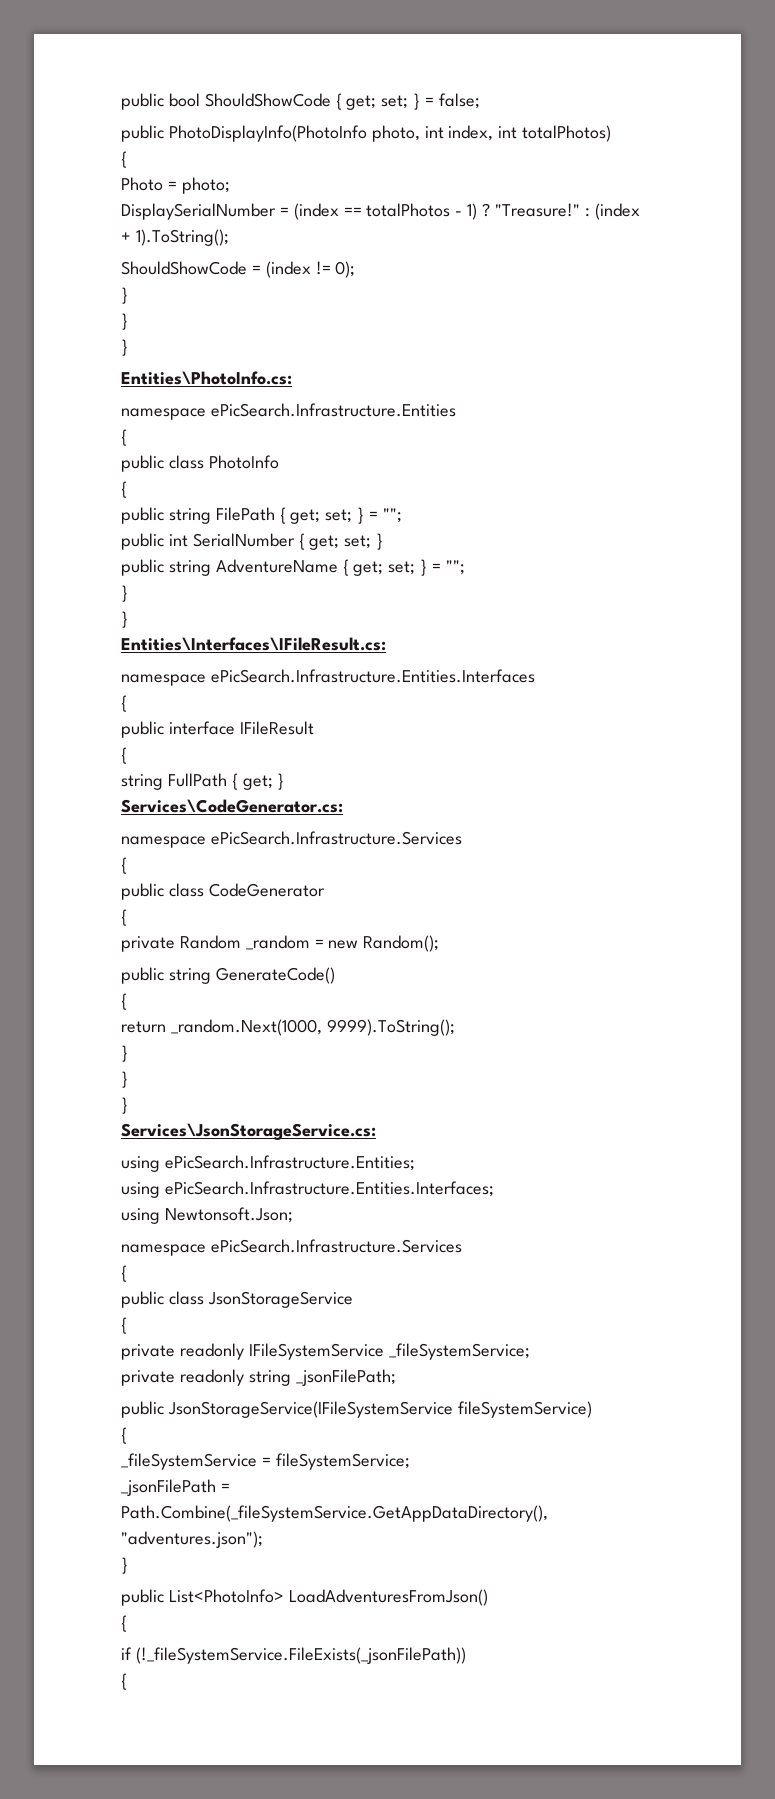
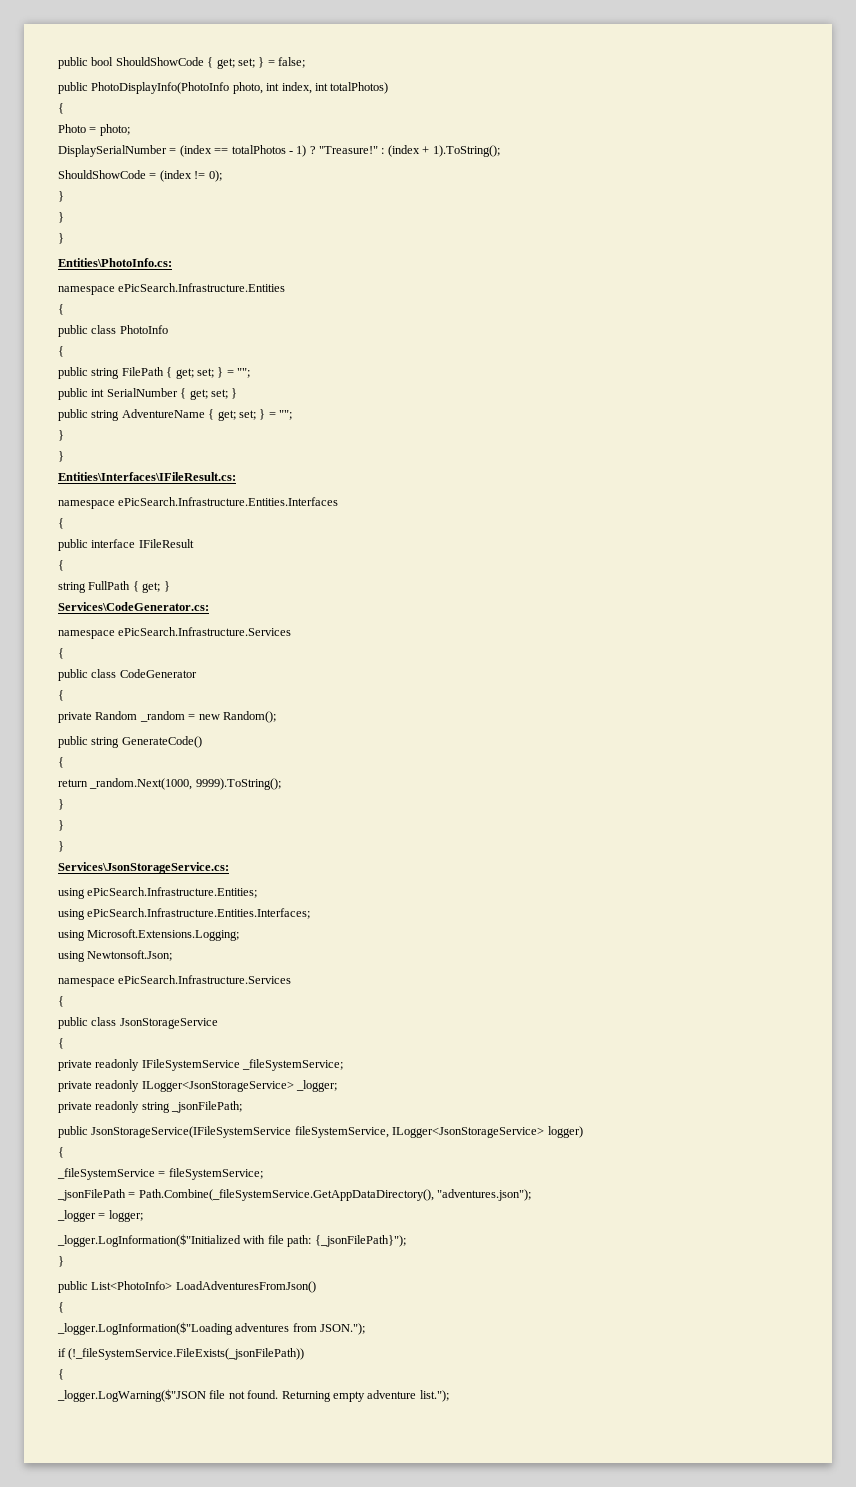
(494, 1189) none -> [58,929,240,941] // using Microsoft.Extensions.Logging;
(530, 1351) none -> [58,1080,338,1092] // private readonly ILogger<JsonStorageService> _logger;
[457,1401,592,1418] fileSystemService) -> [294,1126,583,1138] fileSystemService, ILogger<JsonStorageService> logger)
(263, 1539) none -> [57,1210,143,1222] [57,1234,406,1247] // _logger = logger; // _logger.LogInformation($"Initialized with file path: {_jsonFilePath}");
(127, 1623) none -> [57,1322,366,1335] // _logger.LogInformation($"Loading adventures from JSON.");
(127, 1681) none -> [57,1389,449,1402] // _logger.LogWarning($"JSON file not found. Returning empty adventure list.");

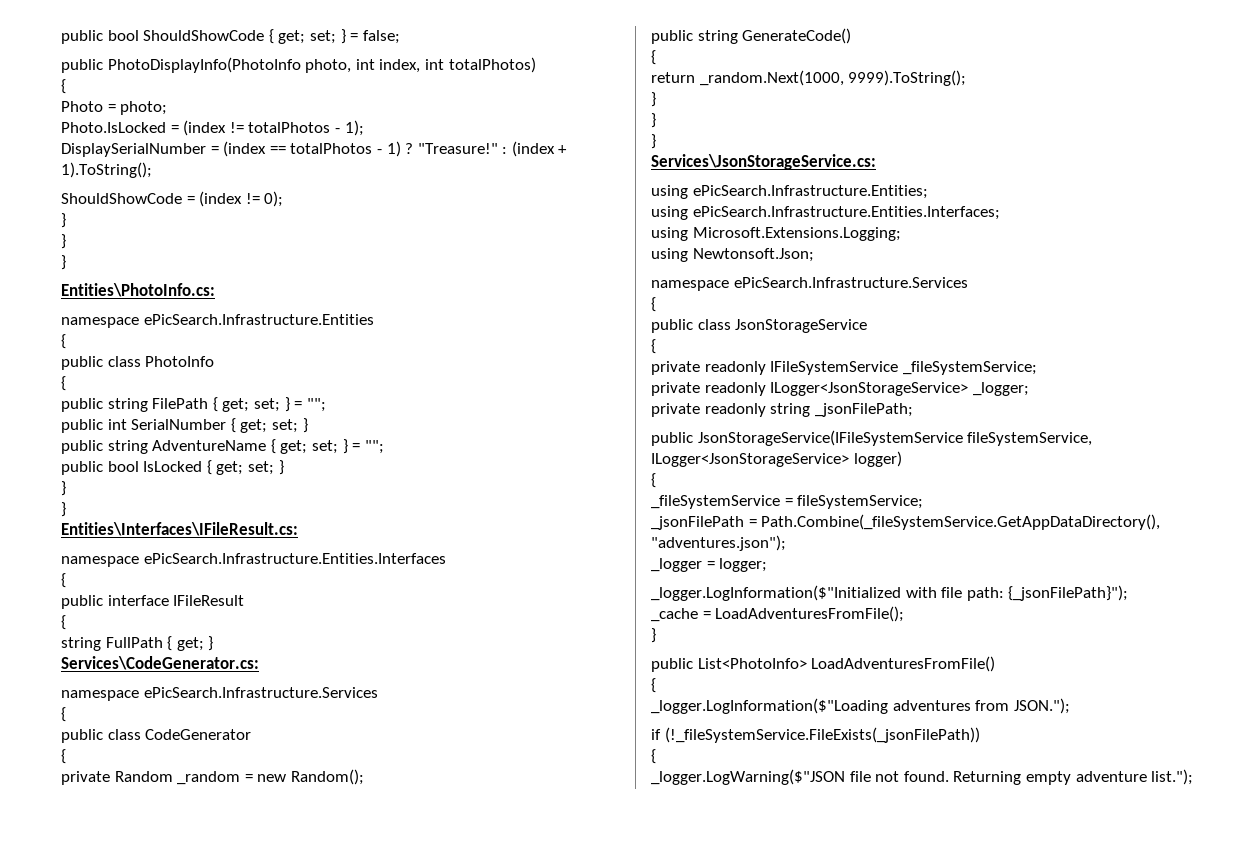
(130, 130) none -> [61,120,364,136] // Photo.IsLocked = (index != totalPhotos - 1);
(292, 415) none -> [61,460,284,475] // public bool IsLocked { get; set; }
(406, 1241) none -> [651,606,905,622] // _cache = LoadAdventuresFromFile();
[175,1281,316,1293] LoadAdventuresFromJson() -> [811,656,996,672] LoadAdventuresFromFile()

